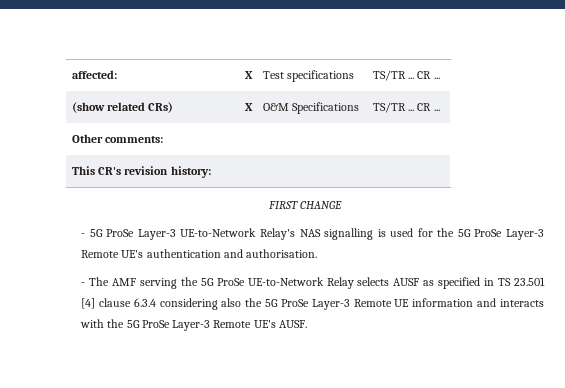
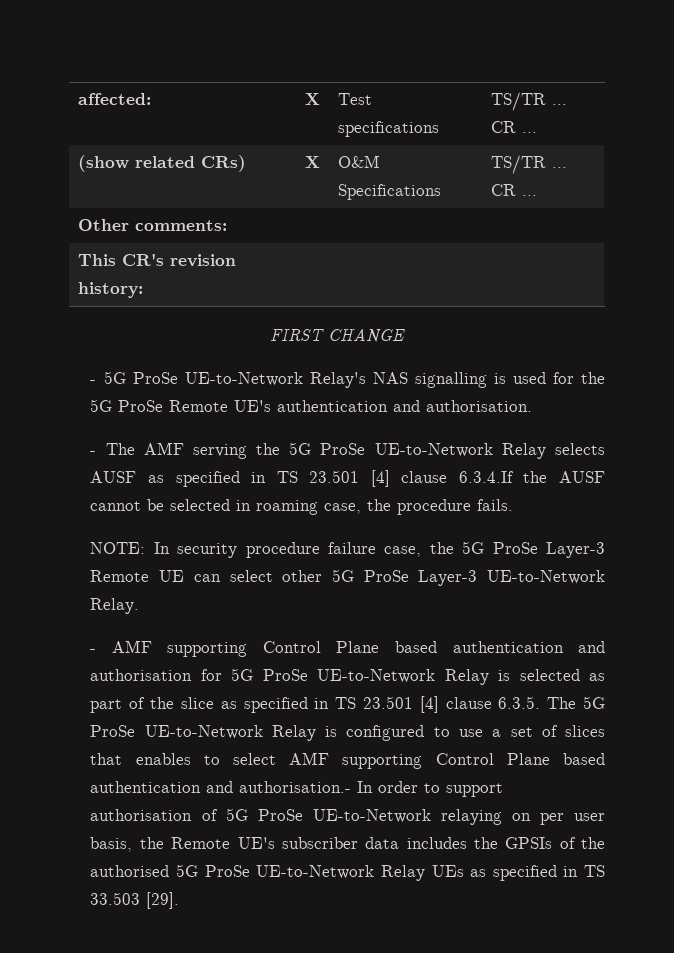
[137,229,176,240] Layer-3 -> (178, 378) none
[506,229,544,240] Layer-3 -> (164, 406) none
[133,298,242,310] 6.3.4 considering also -> [458,471,605,483] [90,499,514,515] [90,542,422,558] 6.3.4.If the AUSF cannot be selected in roaming case, the procedure fails. // NOTE: In security procedure failure case,
[412,298,544,307] [80,319,307,331] information and interacts with the 5G ProSe Layer-3 Remote UE's AUSF. -> [193,569,605,586] [90,598,140,614] [90,640,605,657] [90,668,606,685] [90,696,605,713] [90,725,605,741] [90,752,606,769] [90,781,504,797] [90,808,606,825] [90,837,605,852] [90,864,605,881] [90,892,180,909] can select other 5G ProSe Layer-3 UE-to-Network Relay. // - AMF supporting Control Plane based authentication and authorisation for 5G ProSe UE-to-Network Relay is selected as part of the slice as specified in TS 23.501 [4] clause 6.3.5. The 5G ProSe UE-to-Network Relay is configured to use a set of slices that enables to select AMF supporting Control Plane based authentication and authorisation.- In order to support authorisation of 5G ProSe UE-to-Network relaying on per user basis, the Remote UE's subscriber data includes the GPSIs of the authorised 5G ProSe UE-to-Network Relay UEs as specified in TS 33.503 [29].

